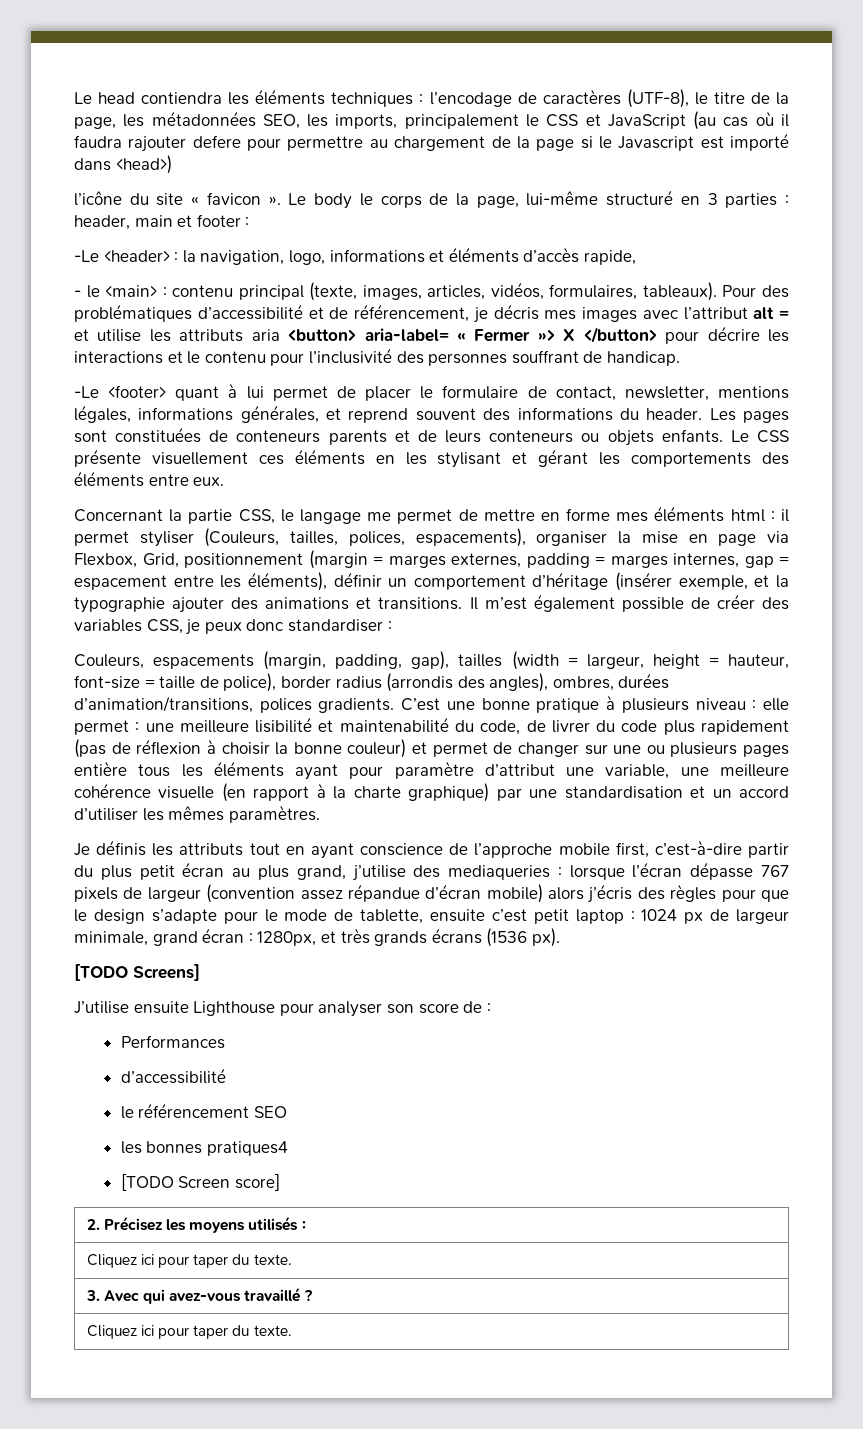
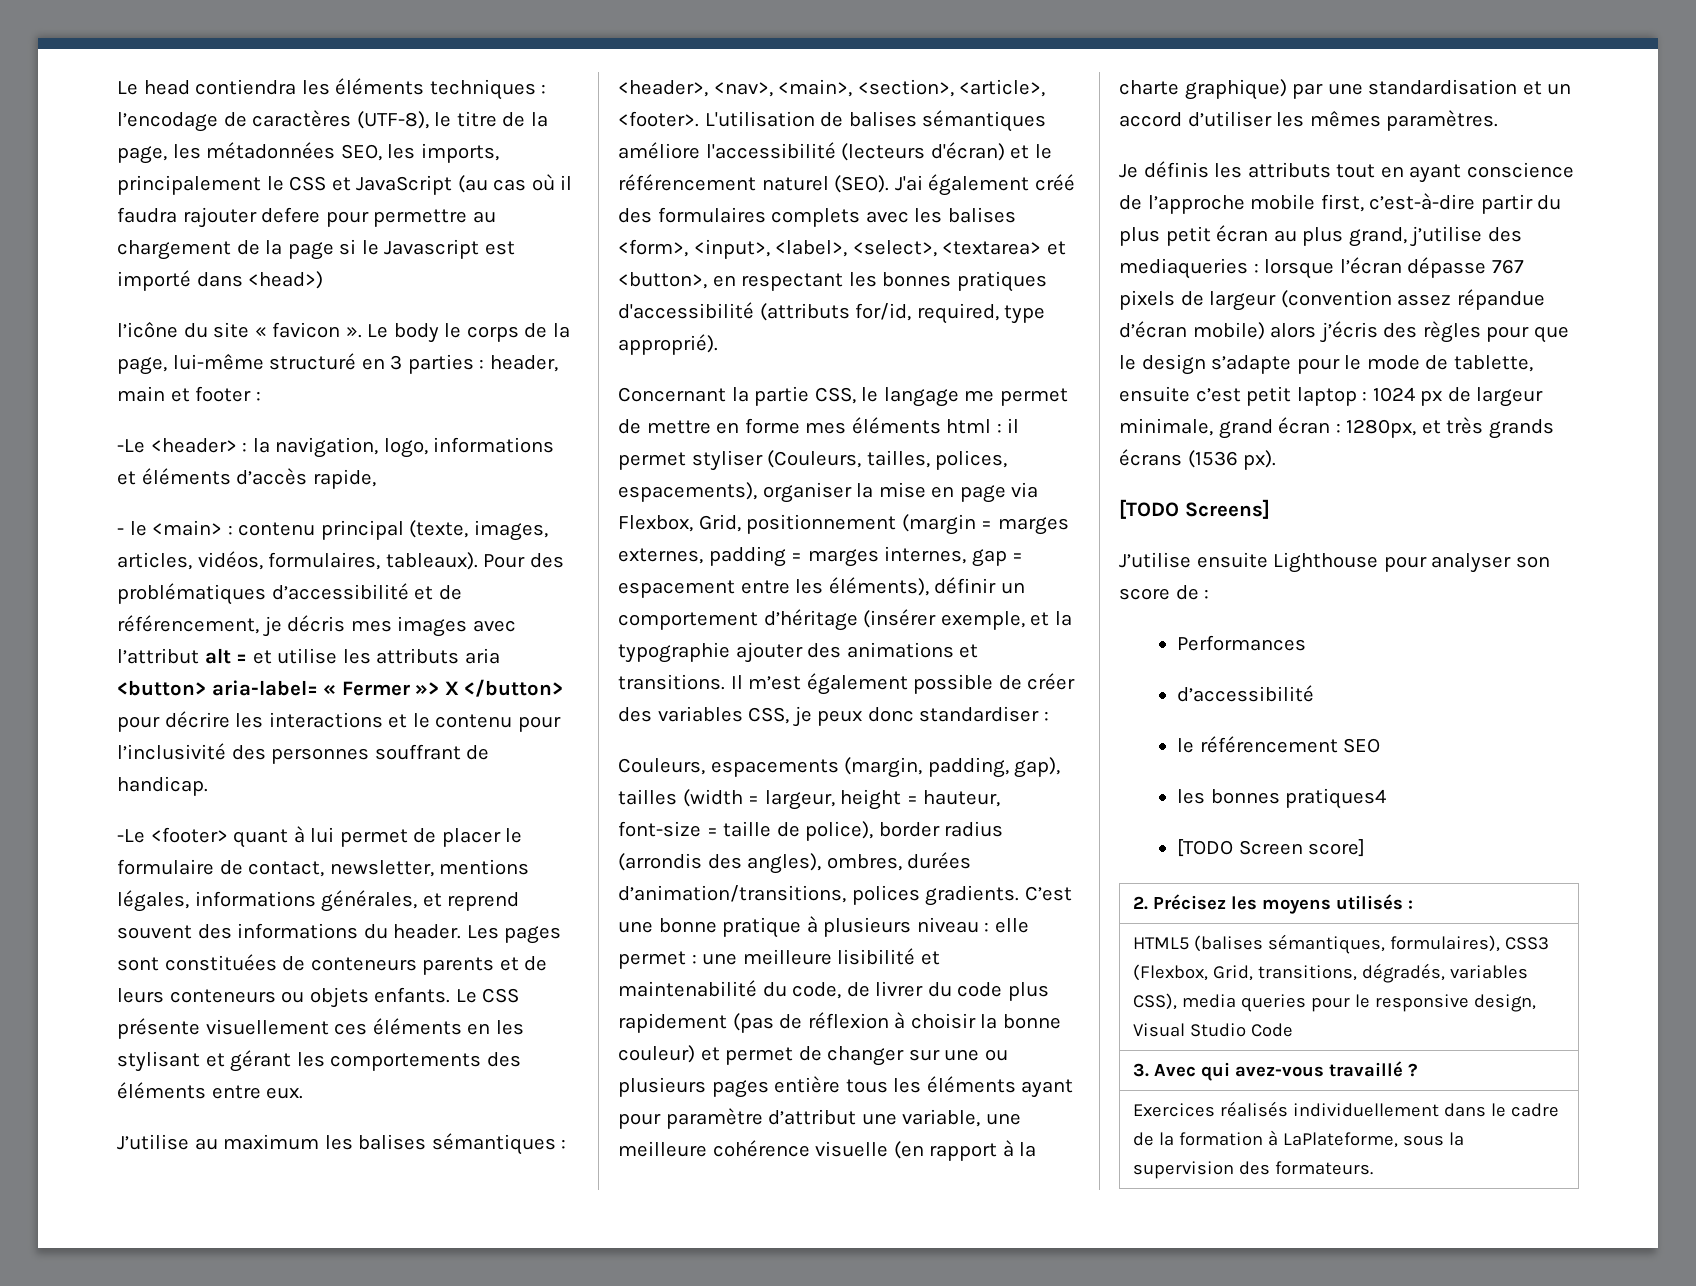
(225, 481) none -> [117,1133,567,1155] [618,79,1046,97] [618,110,1047,132] [618,142,1052,161] [618,174,1075,196] [618,207,1016,227] [618,239,1066,259] [618,271,1047,292] [618,302,1046,324] [618,334,718,355] // J’utilise au maximum les balises sémantiques : <header>, <nav>, <main>, <section>, <article>, <footer>. L'utilisation de balises sémantiques améliore l'accessibilité (lecteurs d'écran) et le référencement naturel (SEO). J'ai également créé des formulaires complets avec les balises <form>, <input>, <label>, <select>, <textarea> et <button>, en respectant les bonnes pratiques d'accessibilité (attributs for/id, required, type approprié).
[86,1254,292,1268] Cliquez ici pour taper du texte. -> [1133,934,1550,954] [1133,963,1529,983] [1133,993,1537,1012] [1133,1023,1294,1037] HTML5 (balises sémantiques, formulaires), CSS3 (Flexbox, Grid, transitions, dégradés, variables CSS), media queries pour le responsive design, Visual Studio Code
[86,1325,292,1339] Cliquez ici pour taper du texte. -> [1133,1101,1560,1117] [1133,1130,1465,1148] [1133,1161,1374,1179] Exercices réalisés individuellement dans le cadre de la formation à LaPlateforme, sous la supervision des formateurs.

